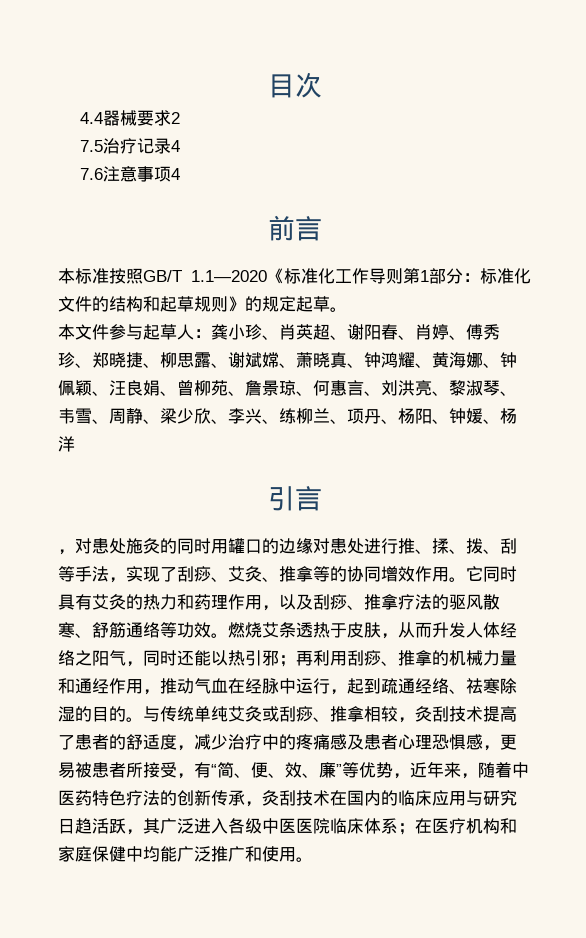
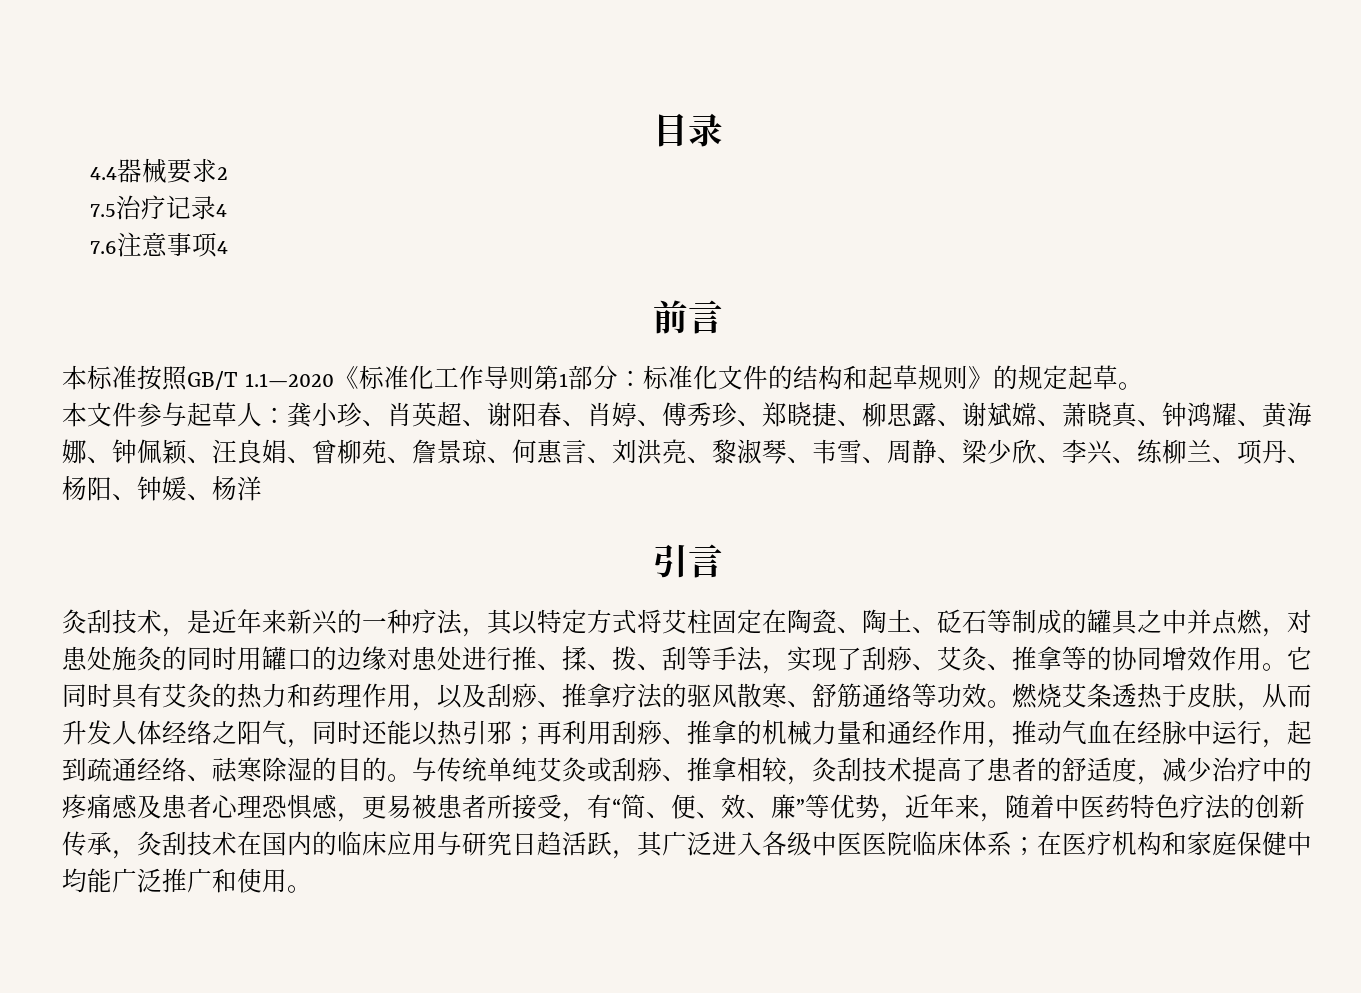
[267,72,322,98] 目次 -> [653,113,723,147] 目录
(322, 498) none -> [62,609,1262,637] 灸刮技术，是近年来新兴的一种疗法，其以特定方式将艾柱固定在陶瓷、陶土、砭石等制成的罐具之中并点燃

